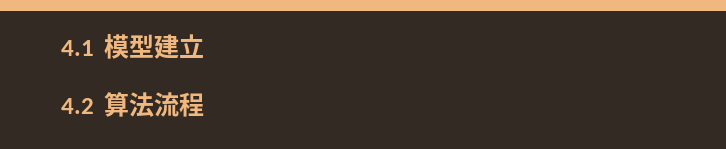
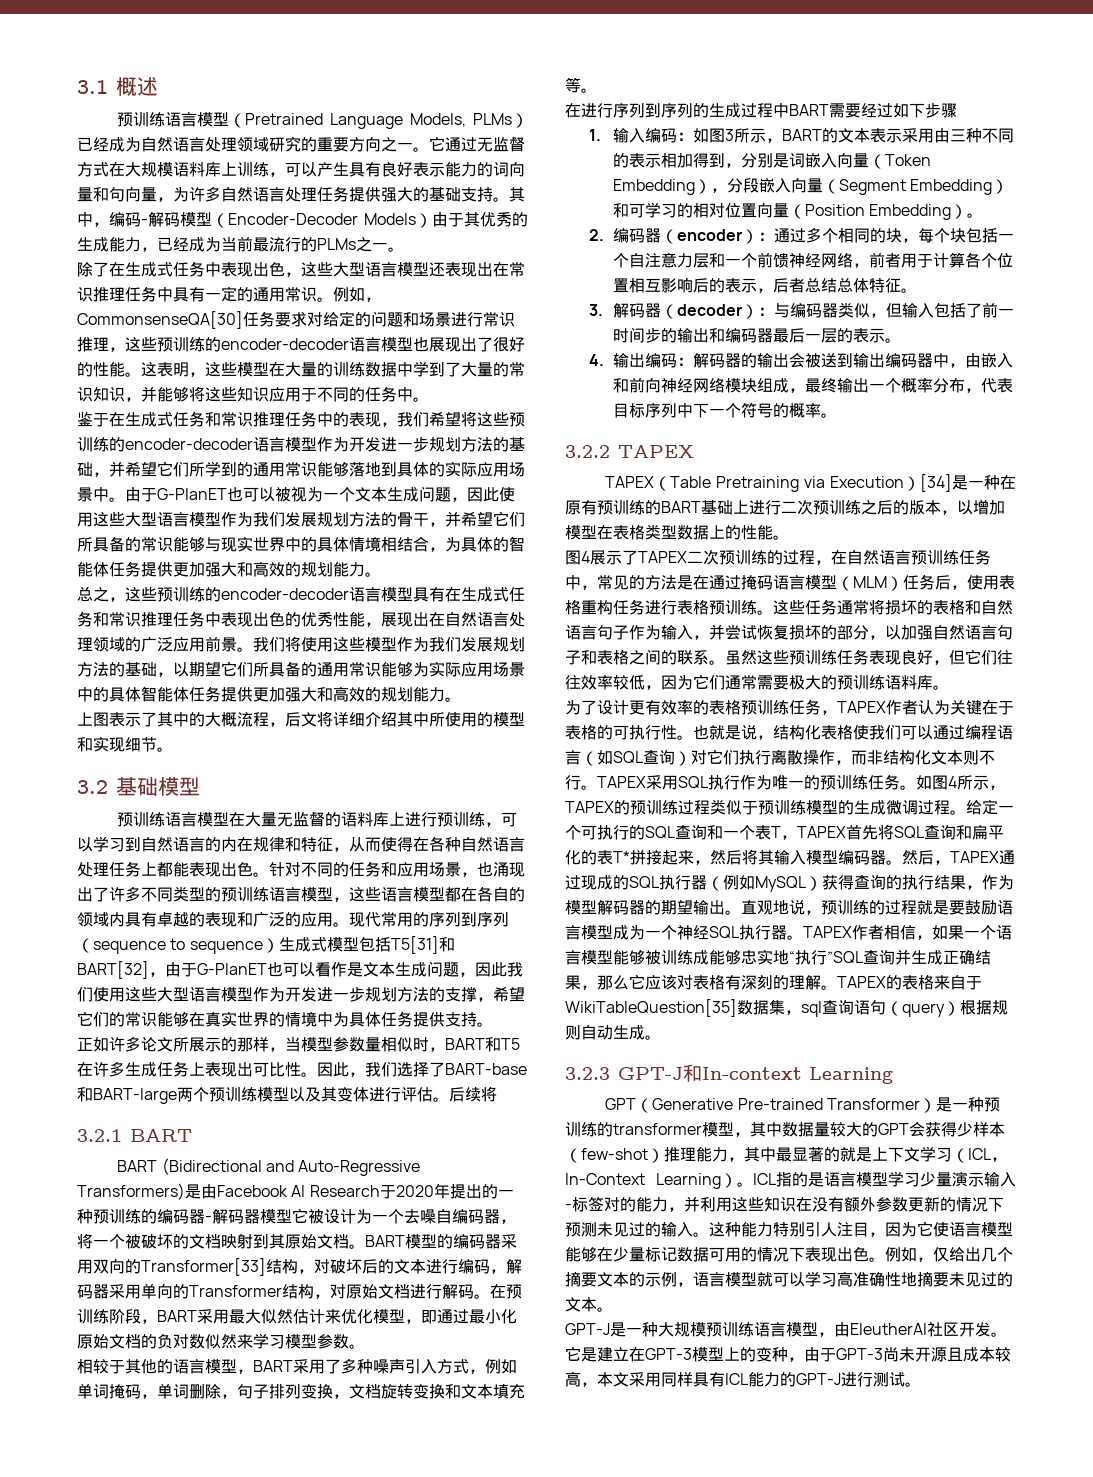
[61,34,204,59] [61,92,204,117] 4.1模型建立 // 4.2算法流程 -> [77,77,158,96] [117,112,528,129] [77,136,525,152] [77,162,525,177] [77,186,525,202] [77,212,528,228] [77,236,404,252] [77,261,525,277] [77,286,381,302] [77,311,515,329] [77,337,525,352] [77,361,525,377] [77,386,429,402] [77,411,525,427] [77,437,525,452] [77,461,525,477] [77,486,515,502] [77,511,525,527] [77,536,525,552] [77,561,381,577] [77,587,525,602] [77,611,525,627] [77,636,525,652] [77,661,525,677] [77,686,461,702] [77,711,525,727] [77,736,173,752] [77,777,200,796] [117,812,518,827] [77,836,525,852] [77,861,525,877] [77,886,525,902] [77,912,509,927] [77,936,455,954] [77,961,523,979] [77,986,525,1002] [77,1011,493,1027] [77,1036,520,1052] [77,1061,527,1077] [77,1086,497,1104] [77,1129,192,1142] [117,1158,421,1176] [77,1183,514,1200] [77,1208,516,1224] [77,1233,517,1249] [77,1258,522,1276] [77,1283,522,1299] [77,1309,517,1324] [77,1333,365,1349] [77,1358,517,1374] [77,1383,525,1399] [565,77,597,93] [565,103,957,118] [589,128,1015,143] [613,153,932,169] [613,178,1009,195] [613,202,984,220] [589,227,1015,244] [613,252,1014,268] [613,277,918,293] [589,302,1015,319] [613,327,902,343] [589,352,1014,368] [613,377,1014,393] [613,402,838,418] [565,445,694,458] [605,474,1016,492] [565,499,1005,515] [565,524,789,540] [565,549,991,565] [565,574,1015,591] [565,599,1013,615] [565,624,1013,640] [565,649,1013,665] [565,674,949,690] [565,699,1014,715] [565,724,1013,740] [565,749,995,766] [565,774,1005,790] [565,799,1014,815] [565,824,1004,840] [565,849,1015,865] [565,874,1014,892] [565,899,1013,915] [565,924,1012,940] [565,949,991,965] [565,974,982,990] [565,999,1008,1017] [565,1025,661,1040] [565,1064,893,1084] [605,1097,1001,1113] [565,1121,1005,1137] [565,1146,1007,1163] [565,1171,1016,1189] [565,1196,1004,1212] [565,1221,1013,1237] [565,1246,1013,1262] [565,1271,1013,1287] [565,1297,613,1312] [565,1322,1007,1337] [565,1346,1011,1362] [565,1371,921,1387] 3.1概述 // 预训练语言模型（Pretrained Language Models, PLMs）已经成为自然语言处理领域研究的重要方向之一。它通过无监督方式在大规模语料库上训练，可以产生具有良好表示能力的词向量和句向量，为许多自然语言处理任务提供强大的基础支持。其中，编码-解码模型（Encoder-Decoder Models）由于其优秀的生成能力，已经成为当前最流行的PLMs之一。 // 除了在生成式任务中表现出色，这些大型语言模型还表现出在常识推理任务中具有一定的通用常识。例如，CommonsenseQA[30]任务要求对给定的问题和场景进行常识推理，这些预训练的encoder-decoder语言模型也展现出了很好的性能。这表明，这些模型在大量的训练数据中学到了大量的常识知识，并能够将这些知识应用于不同的任务中。 // 鉴于在生成式任务和常识推理任务中的表现，我们希望将这些预训练的encoder-decoder语言模型作为开发进一步规划方法的基础，并希望它们所学到的通用常识能够落地到具体的实际应用场景中。由于G-PlanET也可以被视为一个文本生成问题，因此使用这些大型语言模型作为我们发展规划方法的骨干，并希望它们所具备的常识能够与现实世界中的具体情境相结合，为具体的智能体任务提供更加强大和高效的规划能力。 // 总之，这些预训练的encoder-decoder语言模型具有在生成式任务和常识推理任务中表现出色的优秀性能，展现出在自然语言处理领域的广泛应用前景。我们将使用这些模型作为我们发展规划方法的基础，以期望它们所具备的通用常识能够为实际应用场景中的具体智能体任务提供更加强大和高效的规划能力。 // 上图表示了其中的大概流程，后文将详细介绍其中所使用的模型和实现细节。 // 3.2基础模型 // 预训练语言模型在大量无监督的语料库上进行预训练，可以学习到自然语言的内在规律和特征，从而使得在各种自然语言处理任务上都能表现出色。针对不同的任务和应用场景，也涌现出了许多不同类型的预训练语言模型，这些语言模型都在各自的领域内具有卓越的表现和广泛的应用。现代常用的序列到序列（sequence to sequence）生成式模型包括T5[31]和BART[32]，由于G-PlanET也可以看作是文本生成问题，因此我们使用这些大型语言模型作为开发进一步规划方法的支撑，希望它们的常识能够在真实世界的情境中为具体任务提供支持。 // 正如许多论文所展示的那样，当模型参数量相似时，BART和T5在许多生成任务上表现出可比性。因此，我们选择了BART-base和BART-large两个预训练模型以及其变体进行评估。后续将 // 3.2.1 BART // BART (Bidirectional and Auto-Regressive Transformers)是由Facebook AI Research于2020年提出的一种预训练的编码器-解码器模型它被设计为一个去噪自编码器，将一个被破坏的文档映射到其原始文档。BART模型的编码器采用双向的Transformer[33]结构，对破坏后的文本进行编码，解码器采用单向的Transformer结构，对原始文档进行解码。在预训练阶段，BART采用最大似然估计来优化模型，即通过最小化原始文档的负对数似然来学习模型参数。 // 相较于其他的语言模型，BART采用了多种噪声引入方式，例如单词掩码，单词删除，句子排列变换，文档旋转变换和文本填充等。 // 在进行序列到序列的生成过程中BART需要经过如下步骤 // 1.输入编码：如图3所示，BART的文本表示采用由三种不同的表示相加得到，分别是词嵌入向量（Token Embedding），分段嵌入向量（Segment Embedding）和可学习的相对位置向量（Position Embedding）。 // 2.编码器（encoder）：通过多个相同的块，每个块包括一个自注意力层和一个前馈神经网络，前者用于计算各个位置相互影响后的表示，后者总结总体特征。 // 3.解码器（decoder）：与编码器类似，但输入包括了前一时间步的输出和编码器最后一层的表示。 // 4.输出编码：解码器的输出会被送到输出编码器中，由嵌入和前向神经网络模块组成，最终输出一个概率分布，代表目标序列中下一个符号的概率。 // 3.2.2 TAPEX // TAPEX（Table Pretraining via Execution）[34]是一种在原有预训练的BART基础上进行二次预训练之后的版本，以增加模型在表格类型数据上的性能。 // 图4展示了TAPEX二次预训练的过程，在自然语言预训练任务中，常见的方法是在通过掩码语言模型（MLM）任务后，使用表格重构任务进行表格预训练。这些任务通常将损坏的表格和自然语言句子作为输入，并尝试恢复损坏的部分，以加强自然语言句子和表格之间的联系。虽然这些预训练任务表现良好，但它们往往效率较低，因为它们通常需要极大的预训练语料库。 // 为了设计更有效率的表格预训练任务，TAPEX作者认为关键在于表格的可执行性。也就是说，结构化表格使我们可以通过编程语言（如SQL查询）对它们执行离散操作，而非结构化文本则不行。TAPEX采用SQL执行作为唯一的预训练任务。如图4所示，TAPEX的预训练过程类似于预训练模型的生成微调过程。给定一个可执行的SQL查询和一个表T，TAPEX首先将SQL查询和扁平化的表T*拼接起来，然后将其输入模型编码器。然后，TAPEX通过现成的SQL执行器（例如MySQL）获得查询的执行结果，作为模型解码器的期望输出。直观地说，预训练的过程就是要鼓励语言模型成为一个神经SQL执行器。TAPEX作者相信，如果一个语言模型能够被训练成能够忠实地“执行”SQL查询并生成正确结果，那么它应该对表格有深刻的理解。TAPEX的表格来自于WikiTableQuestion[35]数据集，sql查询语句（query）根据规则自动生成。 // 3.2.3 GPT-J和In-context Learning // GPT（Generative Pre-trained Transformer）是一种预训练的transformer模型，其中数据量较大的GPT会获得少样本（few-shot）推理能力，其中最显著的就是上下文学习（ICL，In-Context Learning）。ICL指的是语言模型学习少量演示输入-标签对的能力，并利用这些知识在没有额外参数更新的情况下预测未见过的输入。这种能力特别引人注目，因为它使语言模型能够在少量标记数据可用的情况下表现出色。例如，仅给出几个摘要文本的示例，语言模型就可以学习高准确性地摘要未见过的文本。 // GPT-J是一种大规模预训练语言模型，由EleutherAI社区开发。它是建立在GPT-3模型上的变种，由于GPT-3尚未开源且成本较高，本文采用同样具有ICL能力的GPT-J进行测试。

